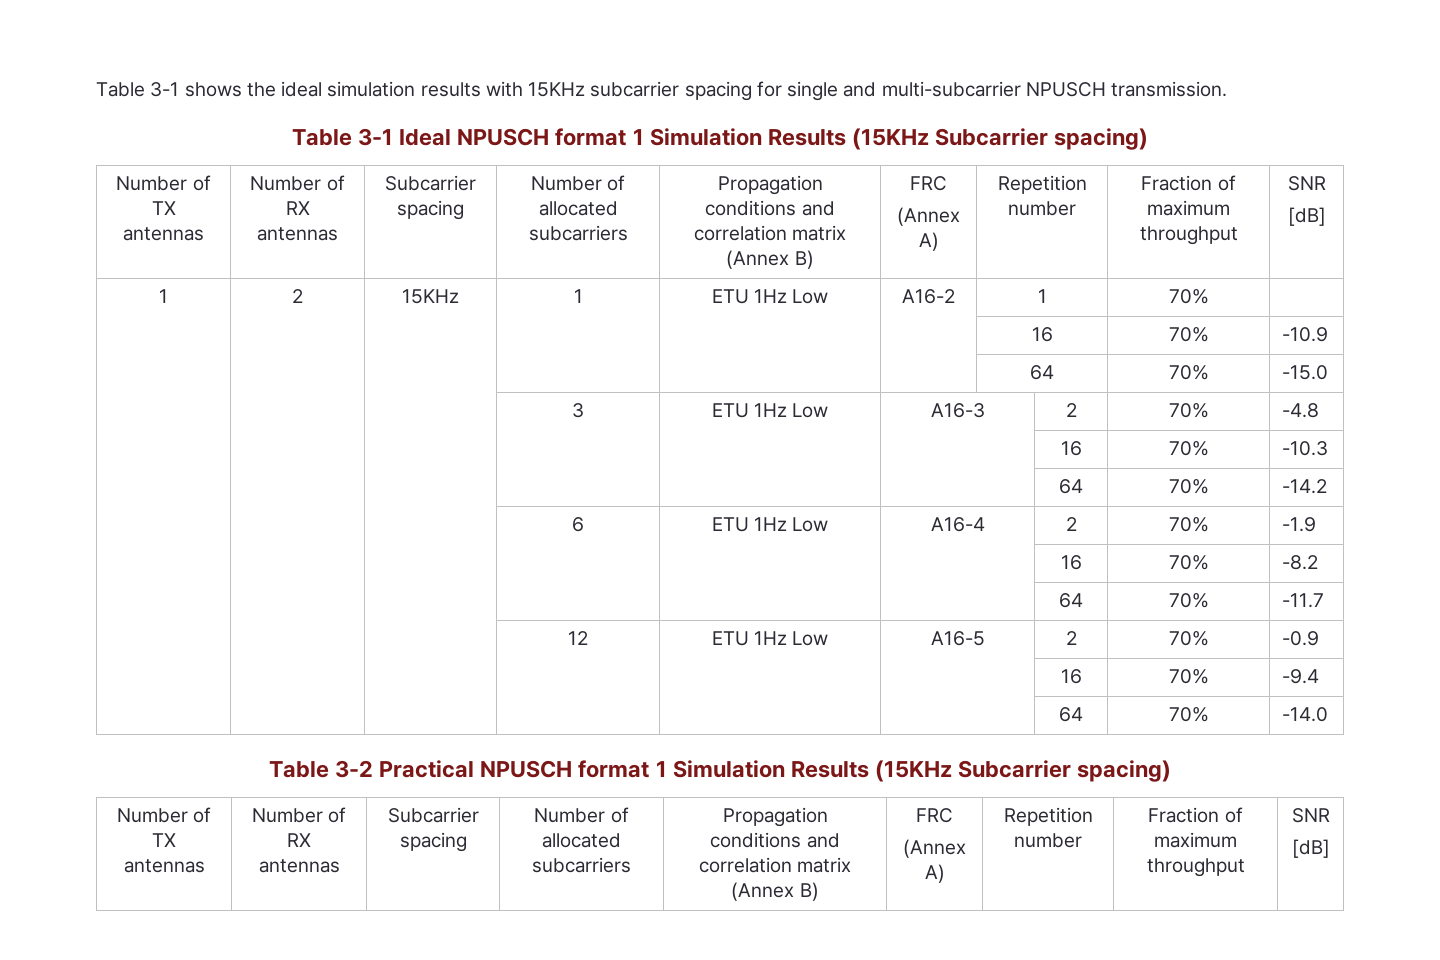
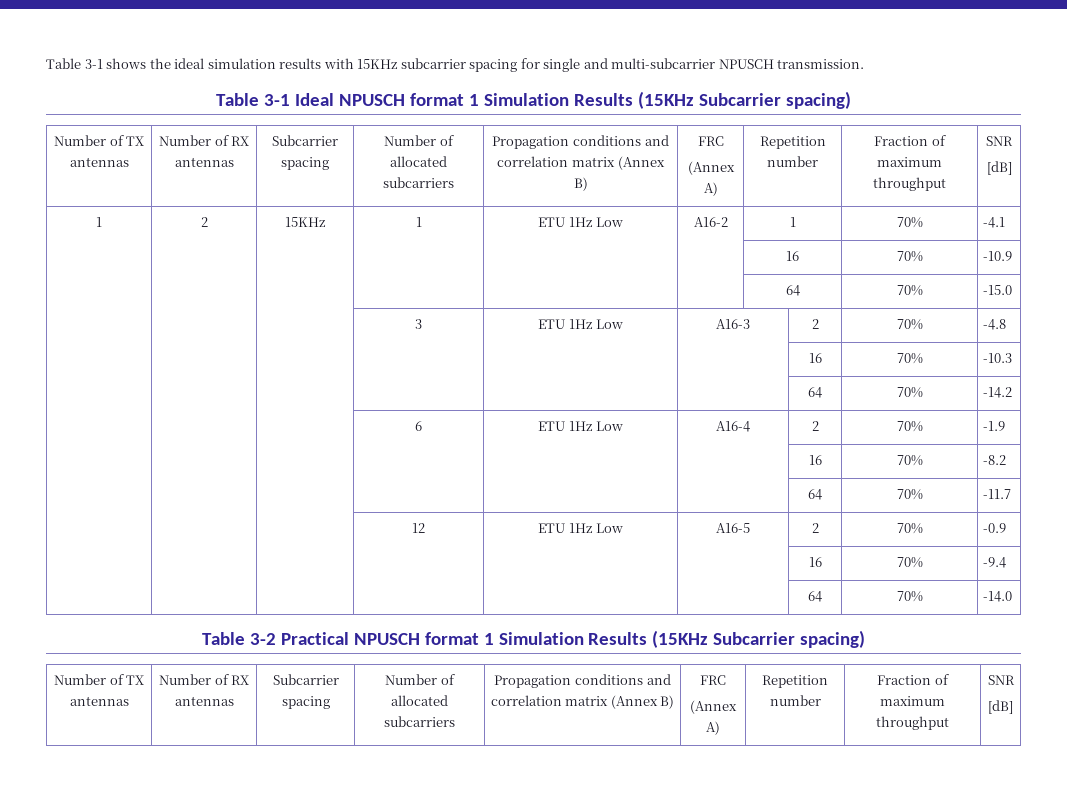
(1209, 296) none -> [983,217,1006,228] -4.1

